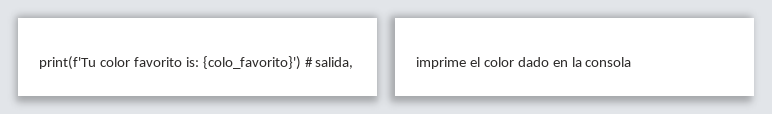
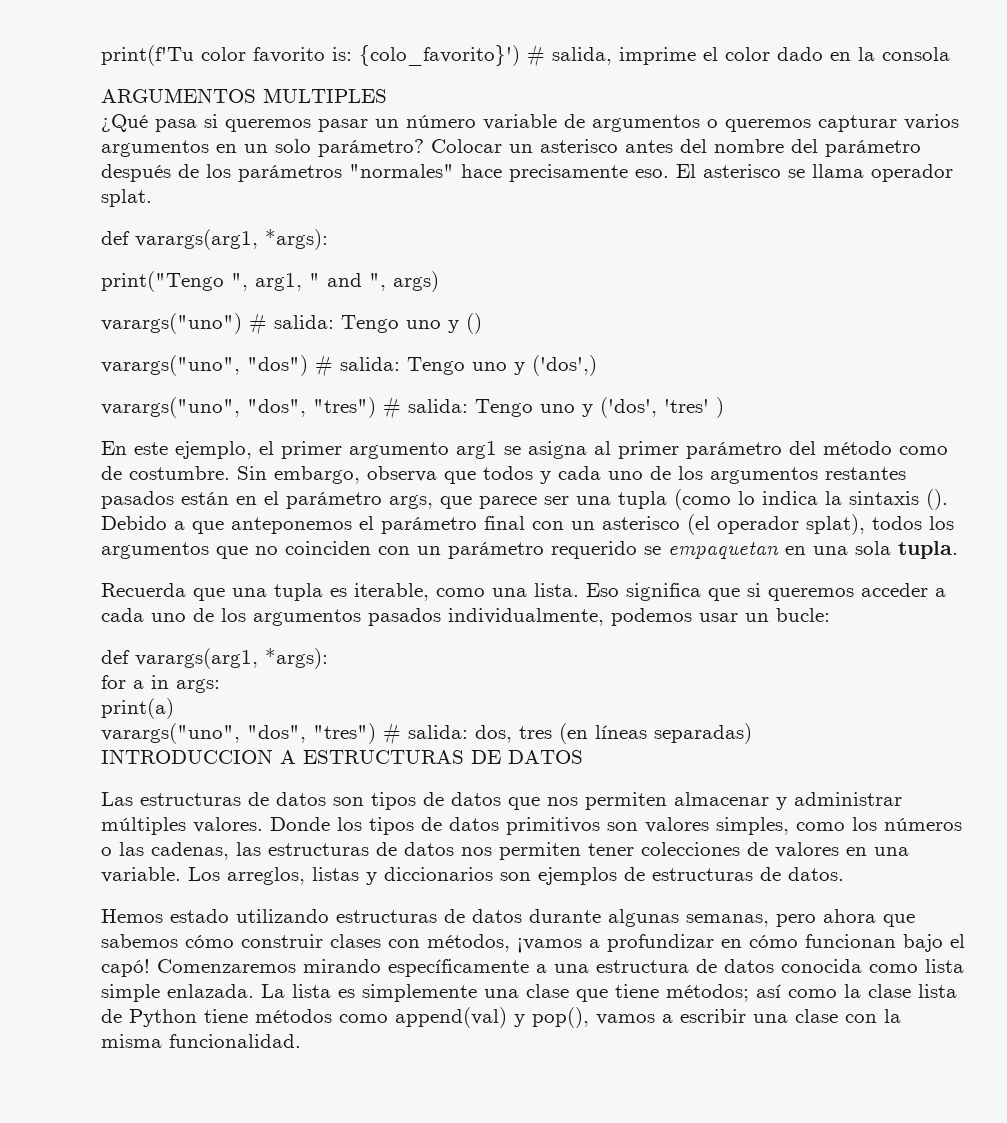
(632, 62) none -> [101,88,387,103] [101,114,959,132] [101,139,921,157] [101,164,953,182] [101,189,152,207] [101,229,328,250] [101,271,439,292] [101,312,482,335] [101,354,597,377] [101,396,724,419] [101,441,948,459] [101,466,906,484] [101,489,948,510] [101,514,954,535] [101,541,958,559] [101,583,946,601] [101,608,830,626] [101,648,328,669] [101,675,220,693] [101,698,174,719] [101,722,752,745] [101,749,583,764] [101,792,902,810] [101,817,962,835] [101,842,909,860] [101,867,844,885] [101,909,915,927] [101,934,965,953] [101,959,964,977] [101,984,957,1002] [101,1007,901,1028] [101,1034,301,1048] // ARGUMENTOS MULTIPLES // ¿Qué pasa si queremos pasar un número variable de argumentos o queremos capturar varios argumentos en un solo parámetro? Colocar un asterisco antes del nombre del parámetro después de los parámetros "normales" hace precisamente eso. El asterisco se llama operador splat. // def varargs(arg1, *args): // print("Tengo ", arg1, " and ", args) // varargs("uno") # salida: Tengo uno y () // varargs("uno", "dos") # salida: Tengo uno y ('dos',) // varargs("uno", "dos", "tres") # salida: Tengo uno y ('dos', 'tres' ) // En este ejemplo, el primer argumento arg1 se asigna al primer parámetro del método como de costumbre. Sin embargo, observa que todos y cada uno de los argumentos restantes pasados están en el parámetro args, que parece ser una tupla (como lo indica la sintaxis (). Debido a que anteponemos el parámetro final con un asterisco (el operador splat), todos los argumentos que no coinciden con un parámetro requerido se empaquetan en una sola tupla. // Recuerda que una tupla es iterable, como una lista. Eso significa que si queremos acceder a cada uno de los argumentos pasados individualmente, podemos usar un bucle: // def varargs(arg1, *args): // for a in args: // print(a) // varargs("uno", "dos", "tres") # salida: dos, tres (en líneas separadas) // INTRODUCCION A ESTRUCTURAS DE DATOS // Las estructuras de datos son tipos de datos que nos permiten almacenar y administrar múltiples valores. Donde los tipos de datos primitivos son valores simples, como los números o las cadenas, las estructuras de datos nos permiten tener colecciones de valores en una variable. Los arreglos, listas y diccionarios son ejemplos de estructuras de datos. // Hemos estado utilizando estructuras de datos durante algunas semanas, pero ahora que sabemos cómo construir clases con métodos, ¡vamos a profundizar en cómo funcionan bajo el capó! Comenzaremos mirando específicamente a una estructura de datos conocida como lista simple enlazada. La lista es simplemente una clase que tiene métodos; así como la clase lista de Python tiene métodos como append(val) y pop(), vamos a escribir una clase con la misma funcionalidad.

